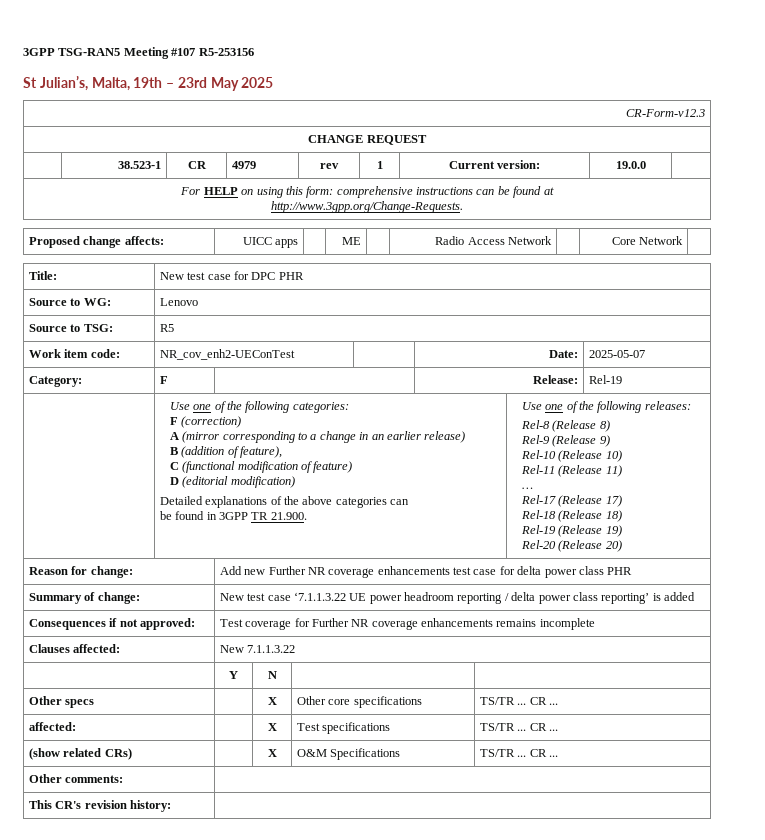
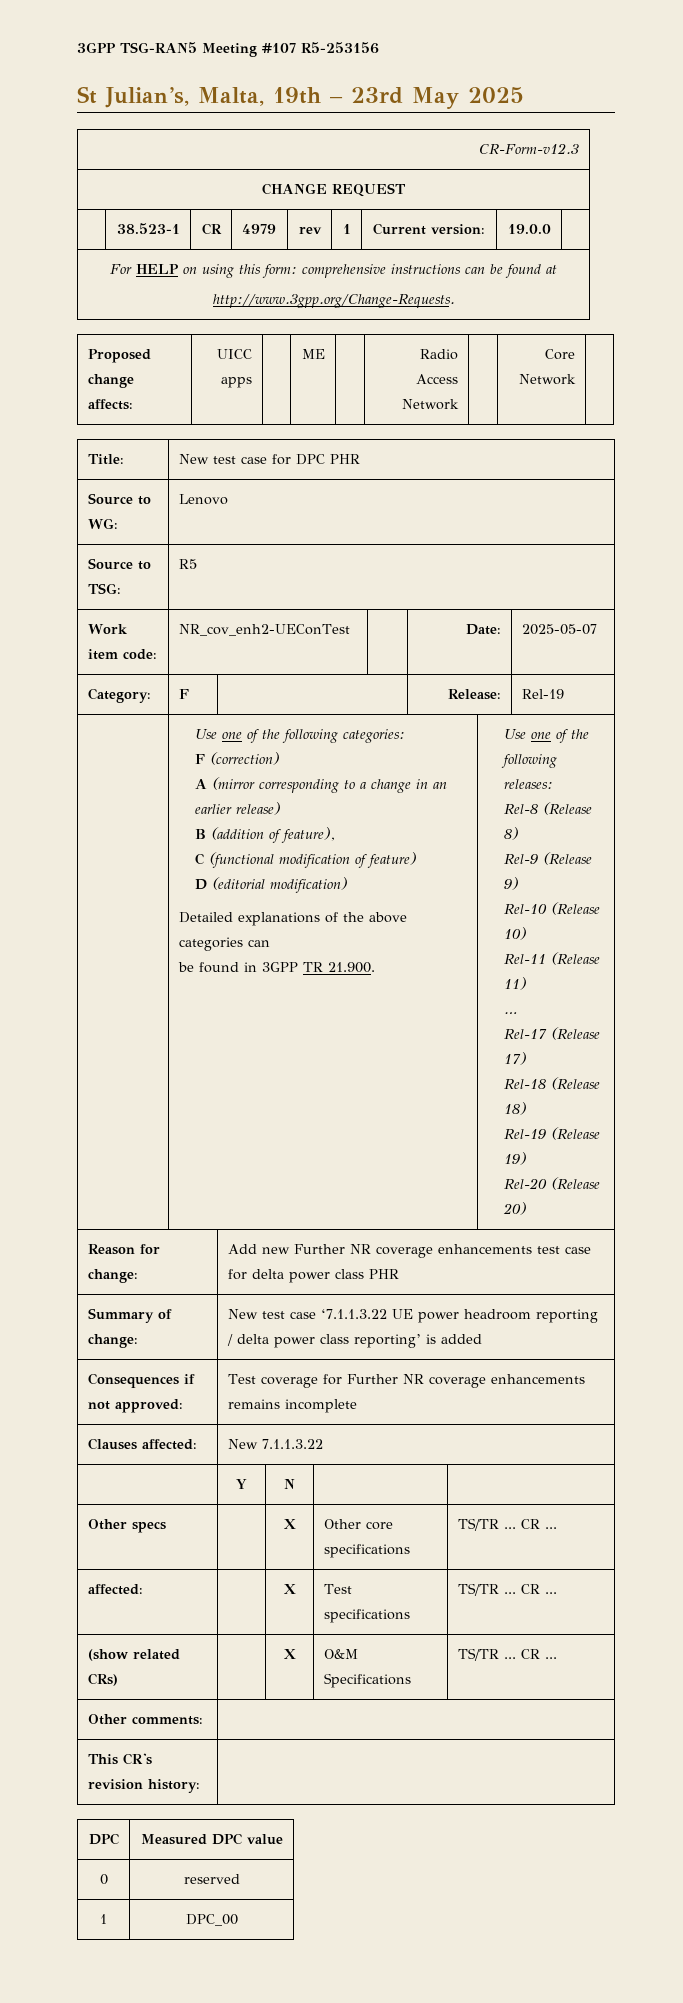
(171, 806) none -> [88,1833,119,1845] [140,1833,283,1845] [99,1874,108,1885] [183,1874,240,1884] [100,1914,107,1924] [185,1914,238,1926] // DPC | Measured DPC value // 0 | reserved // 1 | DPC_00

